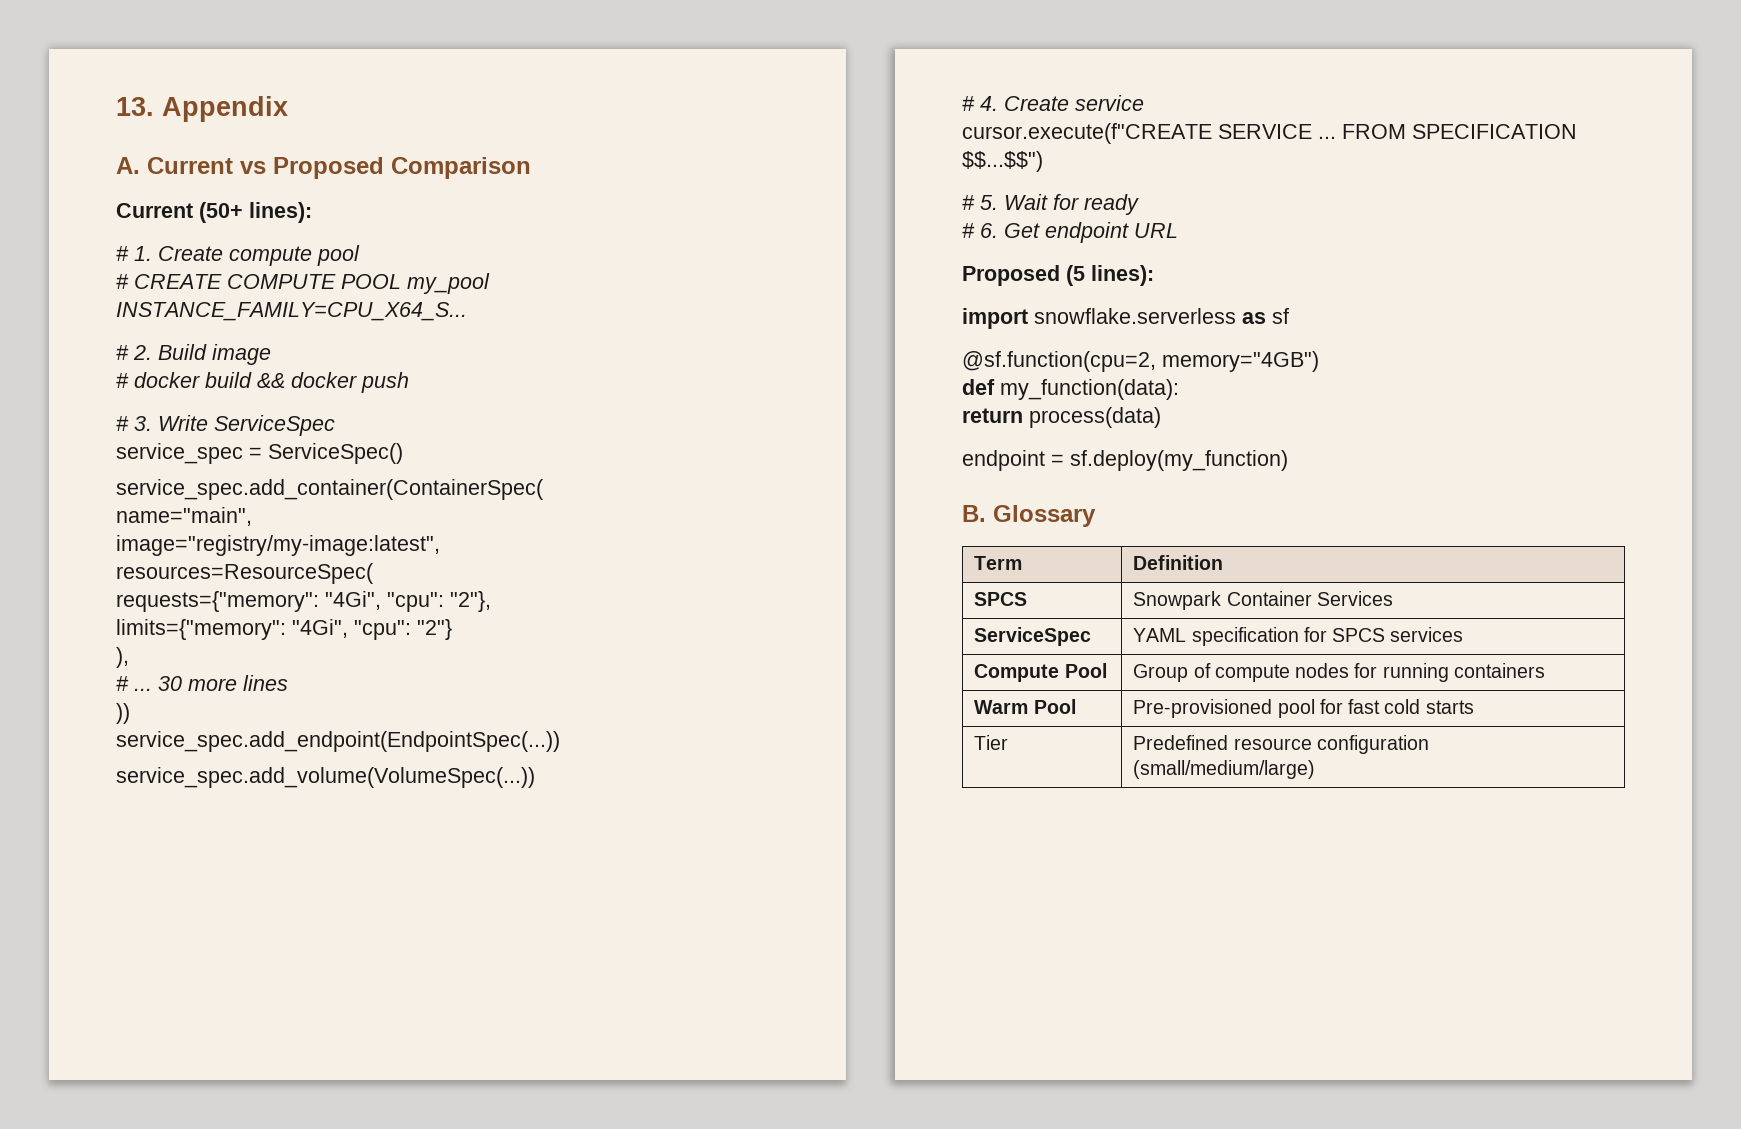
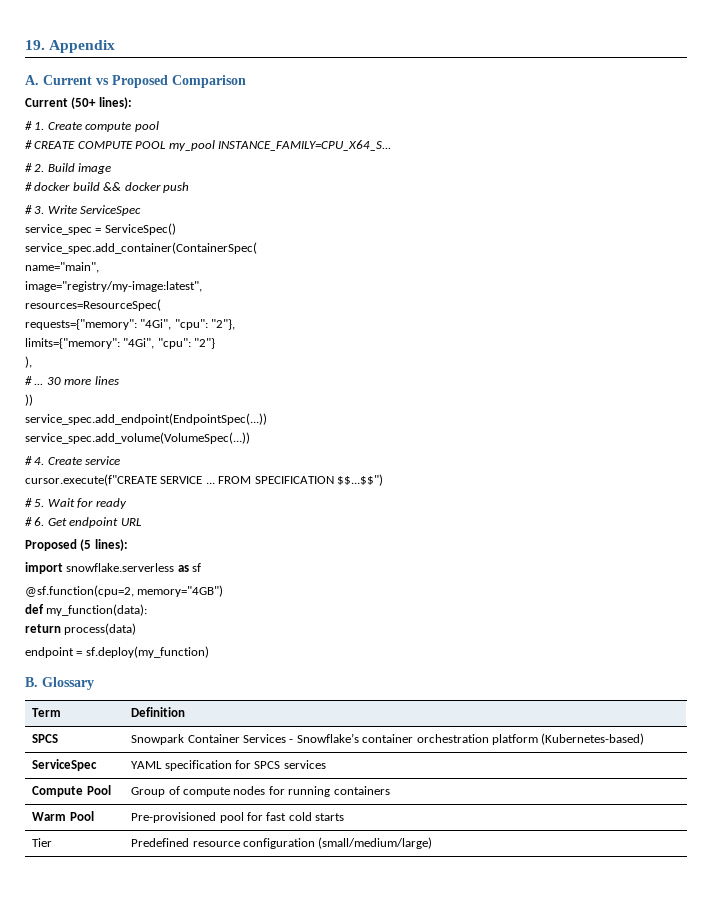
[116,97,154,116] 13. -> [25,40,45,50] 19.
(1393, 598) none -> [289,733,645,745] - Snowflake’s container orchestration platform (Kubernetes-based)

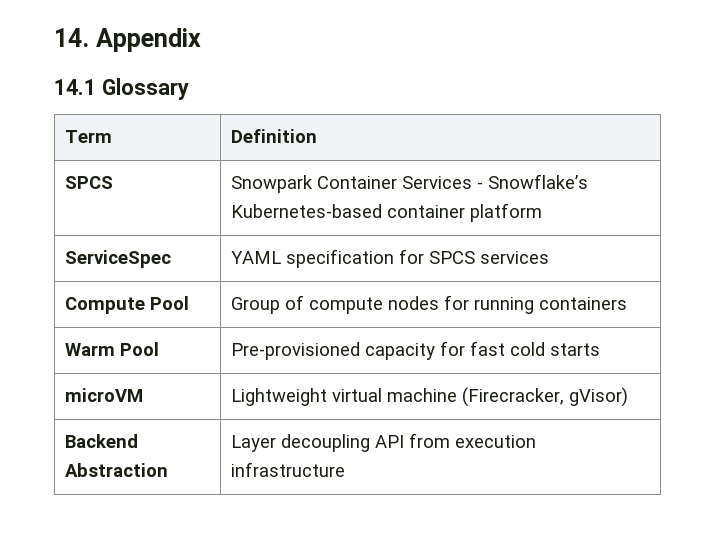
[25,40,45,50] 19. -> [54,28,89,47] 14.
[25,75,246,88] [25,97,132,109] [25,121,159,132] [25,140,391,151] [25,163,112,174] [25,182,189,193] [25,205,142,216] [25,223,176,235] [25,242,257,254] [25,262,99,273] [25,281,202,292] [25,299,161,311] [25,319,236,330] [25,338,216,349] [25,356,32,368] [25,376,119,385] [25,394,33,406] [25,413,267,425] [25,432,250,444] [25,456,121,465] [25,474,383,486] [25,498,127,509] [25,517,142,528] [25,539,128,551] [25,562,202,574] [25,585,224,597] [25,604,148,616] [25,623,137,635] [25,646,209,658] [25,677,38,687] A. Current vs Proposed Comparison // Current (50+ lines): // # 1. Create compute pool // # CREATE COMPUTE POOL my_pool INSTANCE_FAMILY=CPU_X64_S... // # 2. Build image // # docker build && docker push // # 3. Write ServiceSpec // service_spec = ServiceSpec() // service_spec.add_container(ContainerSpec( // name="main", // image="registry/my-image:latest", // resources=ResourceSpec( // requests={"memory": "4Gi", "cpu": "2"}, // limits={"memory": "4Gi", "cpu": "2"} // ), // # ... 30 more lines // )) // service_spec.add_endpoint(EndpointSpec(...)) // service_spec.add_volume(VolumeSpec(...)) // # 4. Create service // cursor.execute(f"CREATE SERVICE ... FROM SPECIFICATION $$...$$") // # 5. Wait for ready // # 6. Get endpoint URL // Proposed (5 lines): // import snowflake.serverless as sf // @sf.function(cpu=2, memory="4GB") // def my_function(data): // return process(data) // endpoint = sf.deploy(my_function) // B. -> [54,79,96,95] 14.1
[362,734,489,743] container orchestration -> [230,204,465,218] Kubernetes-based container
[541,733,645,745] (Kubernetes-based) -> (542, 212) none
[219,812,244,823] pool -> [364,343,435,360] capacity
[32,838,53,847] [131,837,433,849] Tier | Predefined resource configuration (small/medium/large) -> [64,388,143,402] [230,387,628,407] [64,434,138,448] [64,463,168,477] [230,433,536,452] [230,462,345,477] microVM | Lightweight virtual machine (Firecracker, gVisor) // Backend Abstraction | Layer decoupling API from execution infrastructure

